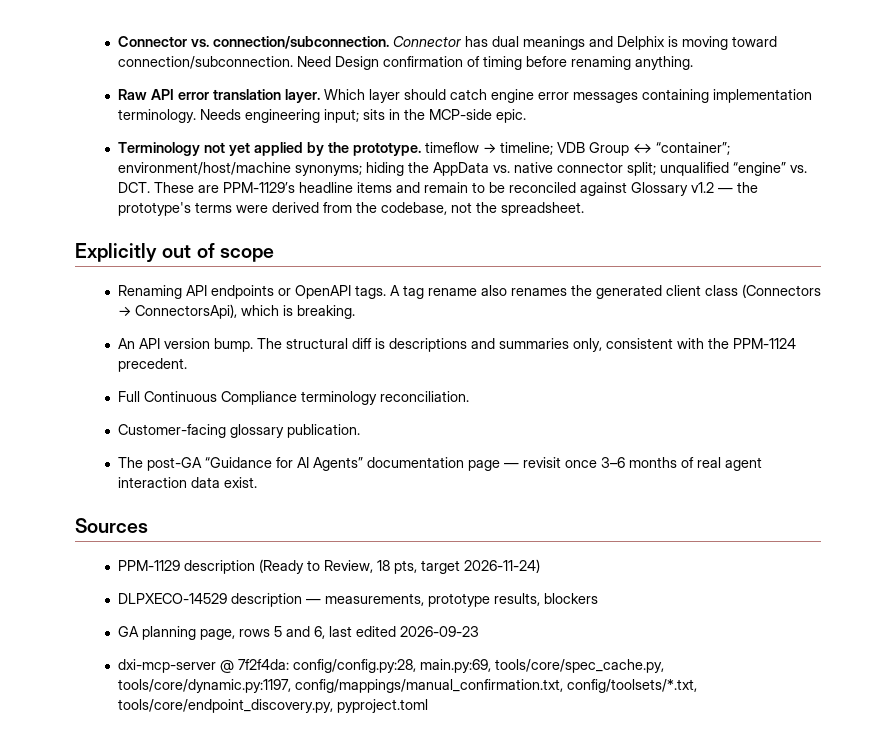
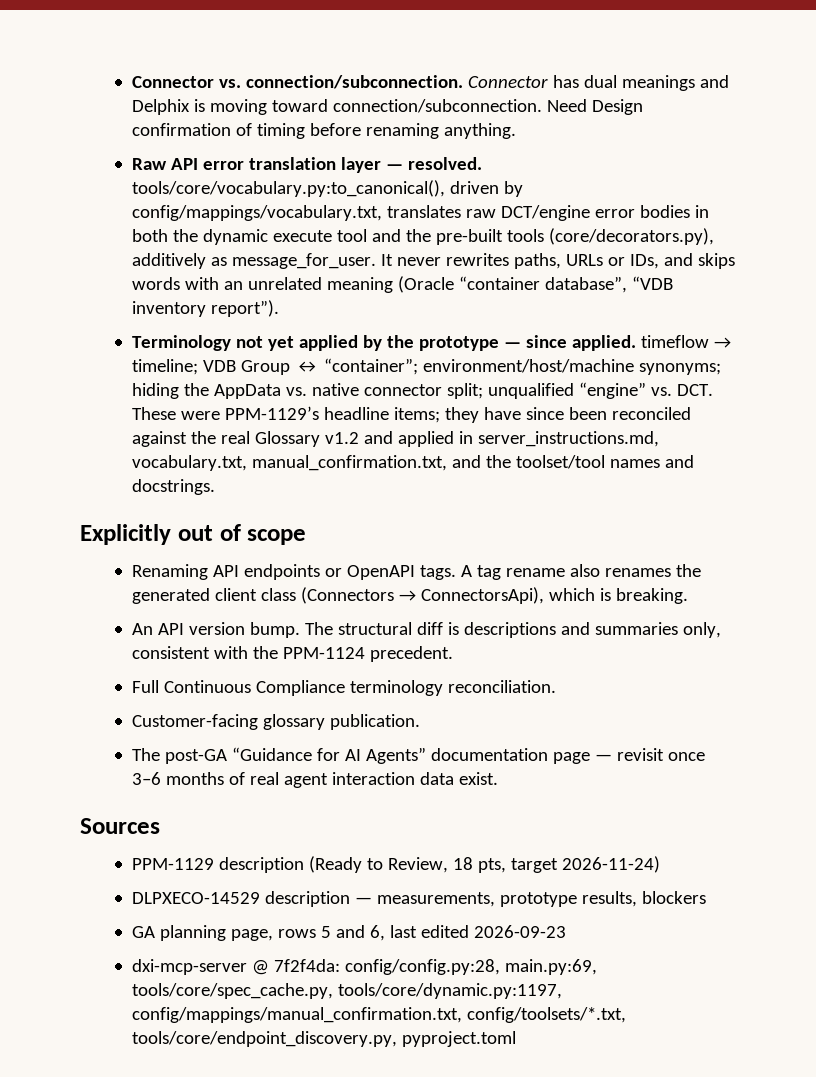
[284,89,812,103] [117,109,526,123] layer. Which layer should catch engine error messages containing implementation terminology. Needs engineering input; sits in the MCP-side epic. -> [341,157,483,173] [132,180,524,197] [132,205,710,221] [132,228,715,245] [132,253,735,269] [132,276,674,293] [132,300,280,317] layer — resolved. tools/core/vocabulary.py:to_canonical(), driven by config/mappings/vocabulary.txt, translates raw DCT/engine error bodies in both the dynamic execute tool and the pre-built tools (core/decorators.py), additively as message_for_user. It never rewrites paths, URLs or IDs, and skips words with an unrelated meaning (Oracle “container database”, “VDB inventory report”).
[352,142,421,156] prototype. -> [419,335,637,351] prototype — since applied.
[197,185,219,193] are -> [181,411,221,420] were
[356,182,758,196] [117,202,584,216] items and remain to be reconciled against Glossary v1.2 — the prototype's terms were derived from the codebase, not the spreadsheet. -> [394,407,692,423] [132,431,660,447] [132,455,695,471] [132,479,216,495] items; they have since been reconciled against the real Glossary v1.2 and applied in server_instructions.md, vocabulary.txt, manual_confirmation.txt, and the toolset/tool names and docstrings.

